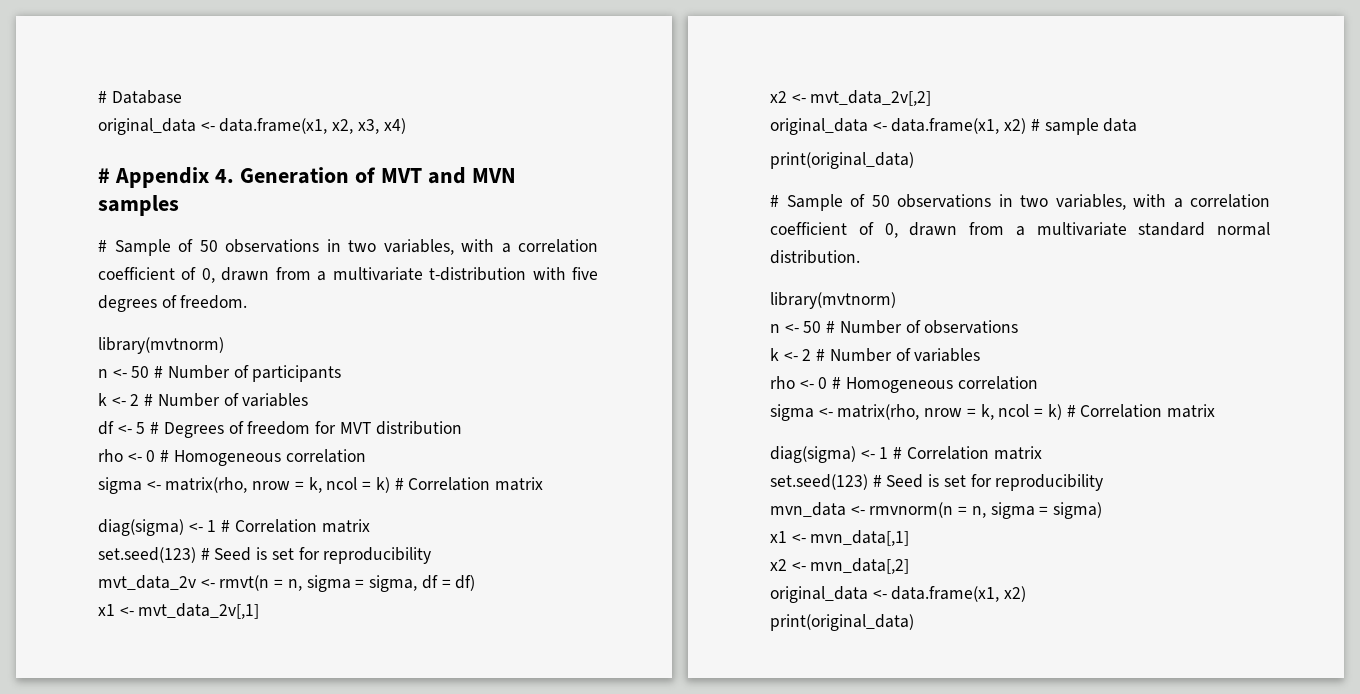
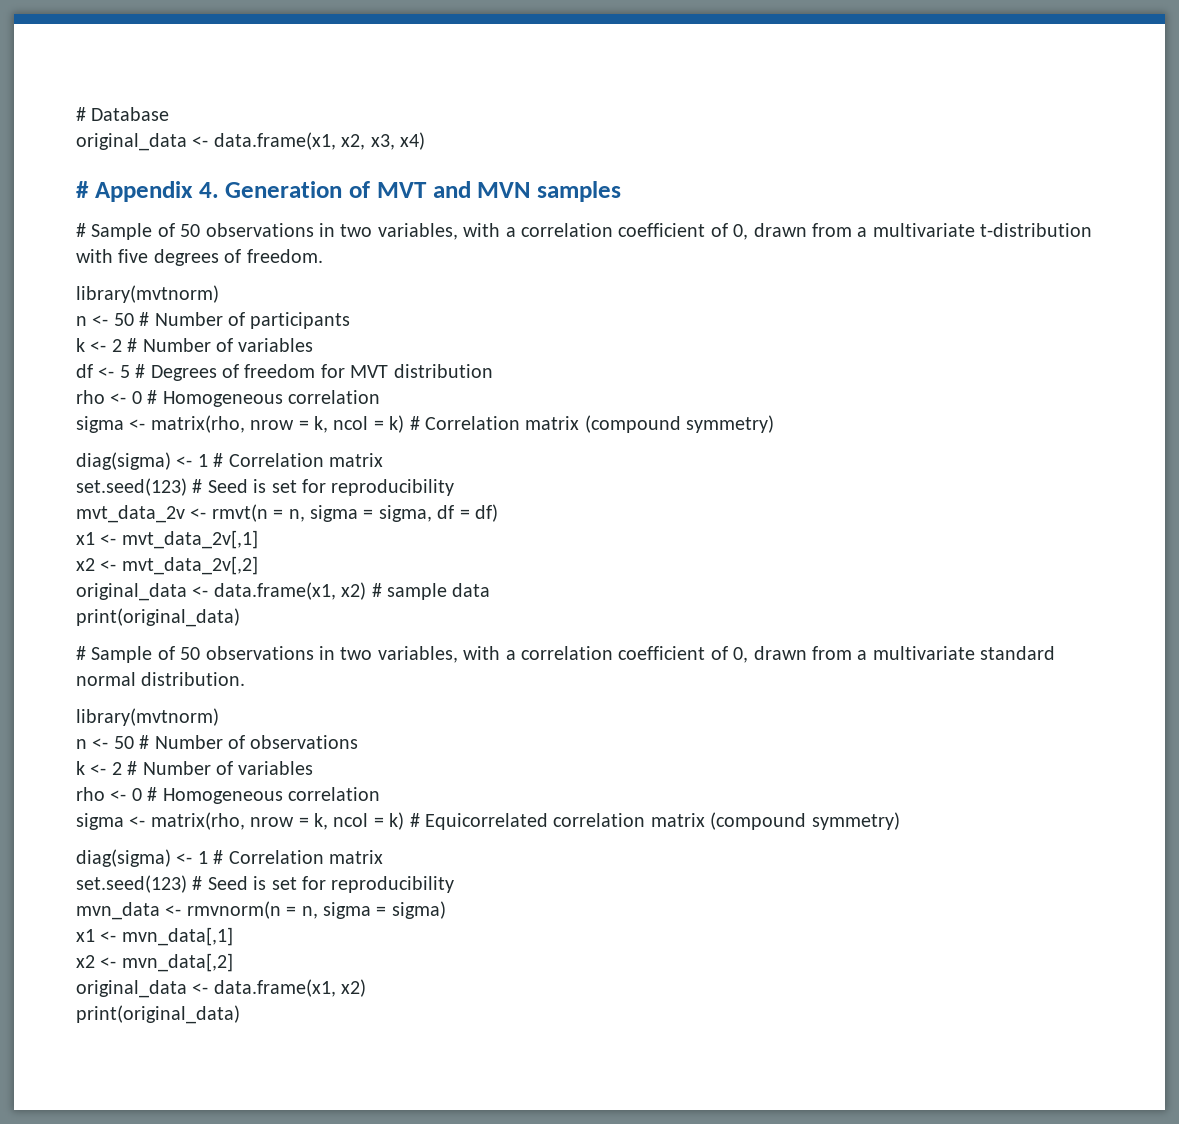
(543, 484) none -> [584,415,775,433] (compound symmetry)
[1080,404,1215,418] Correlation matrix -> [424,812,900,830] Equicorrelated correlation matrix (compound symmetry)

